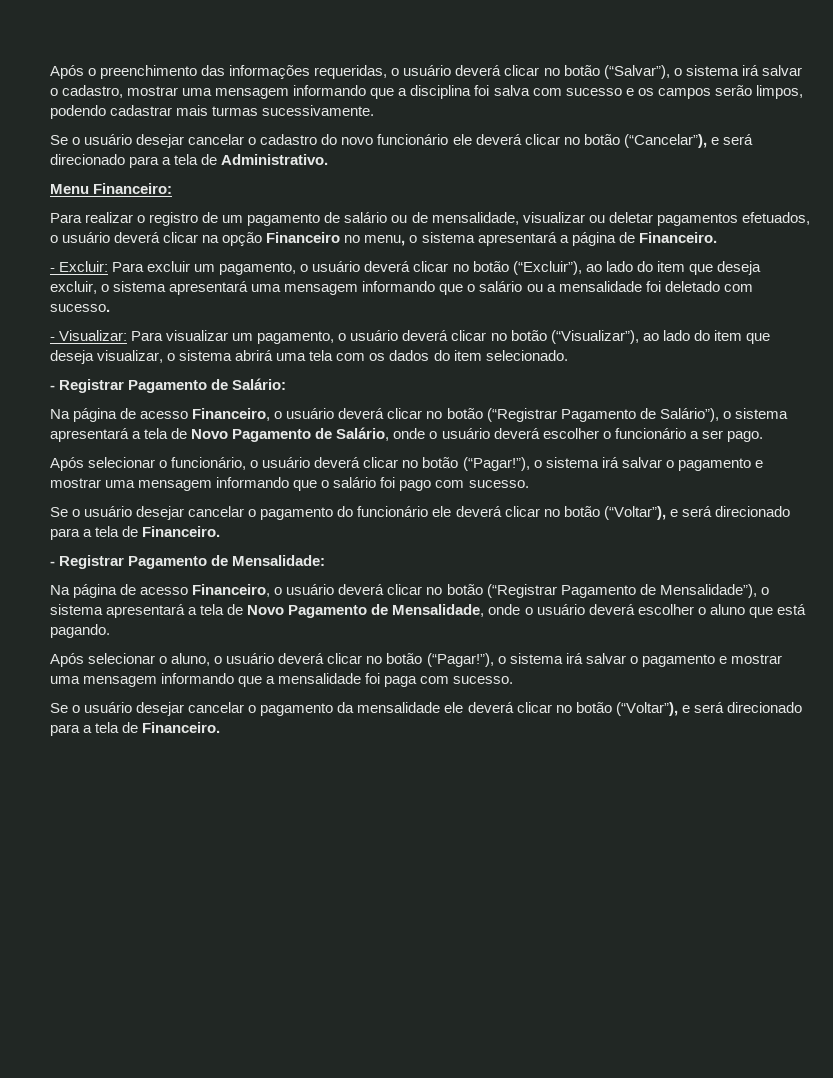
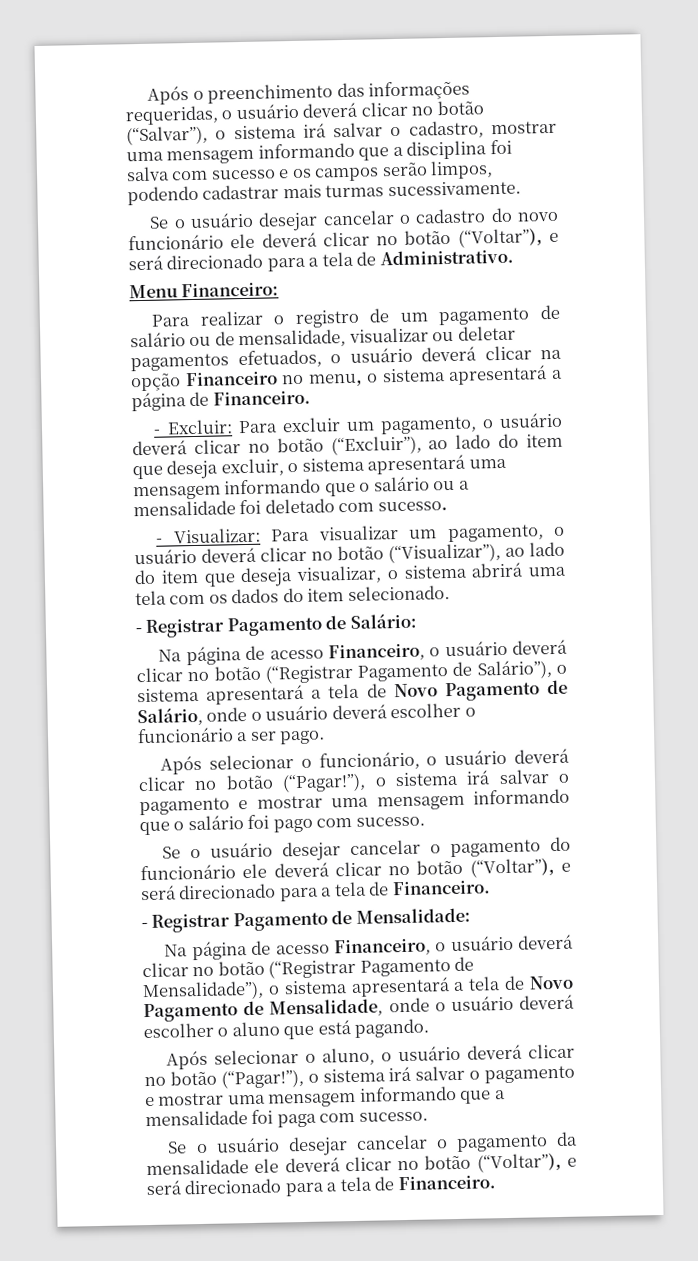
[623,134,707,148] (“Cancelar”), -> [457,228,543,248] (“Voltar”),

